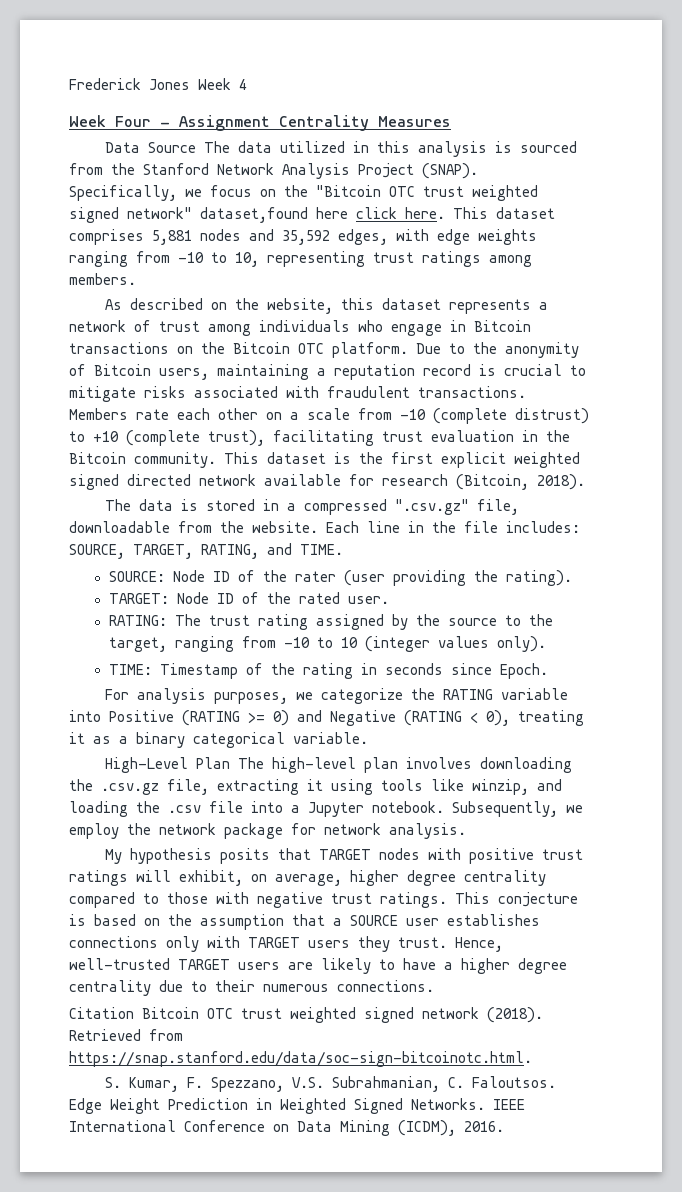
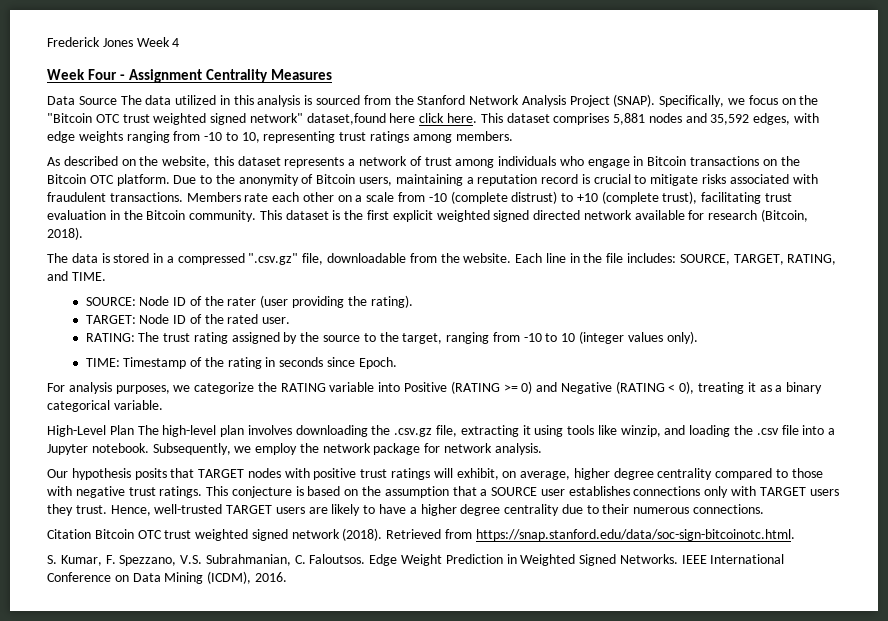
[104,849,122,864] My -> [47,469,68,478] Our

